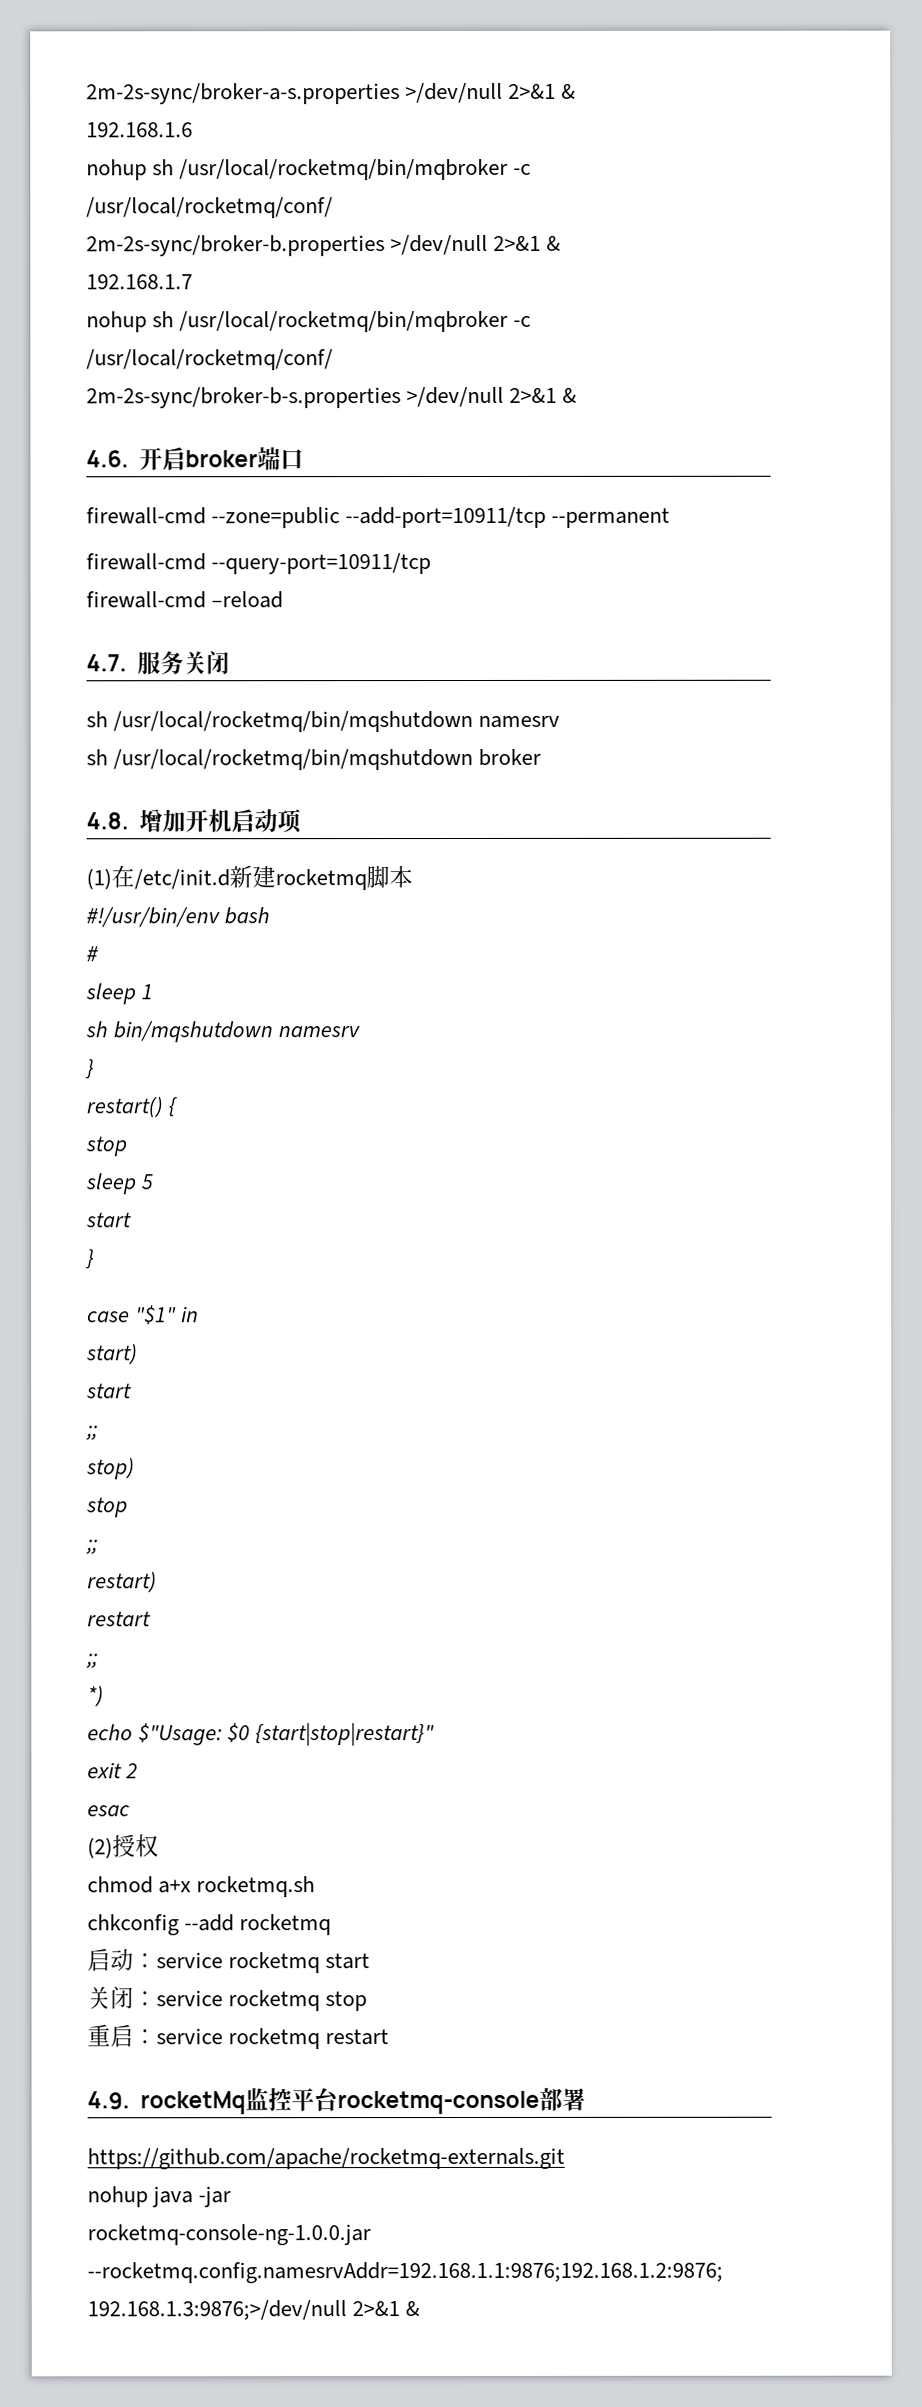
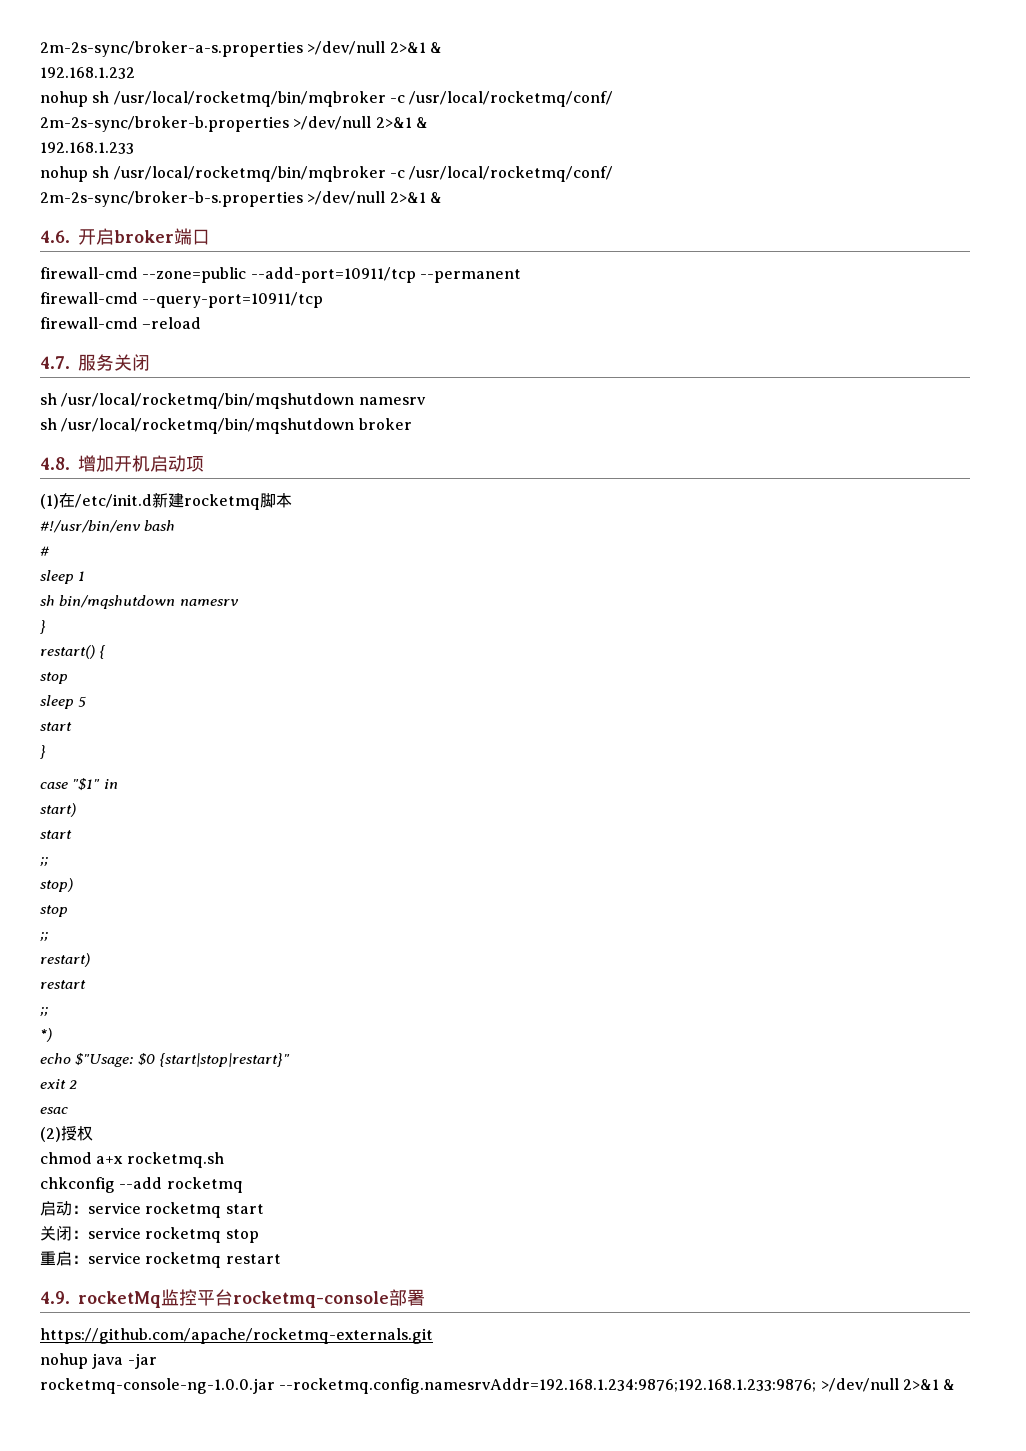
[86,122,193,138] 192.168.1.6 -> [40,67,135,79] 192.168.1.232
[86,274,193,290] 192.168.1.7 -> [40,142,134,154] 192.168.1.233
[87,2261,723,2284] [87,2300,347,2321] --rocketmq.config.namesrvAddr=192.168.1.1:9876;192.168.1.2:9876; 192.168.1.3:9876;>/dev/null -> [279,1378,899,1394] --rocketmq.config.namesrvAddr=192.168.1.234:9876;192.168.1.233:9876; >/dev/null

